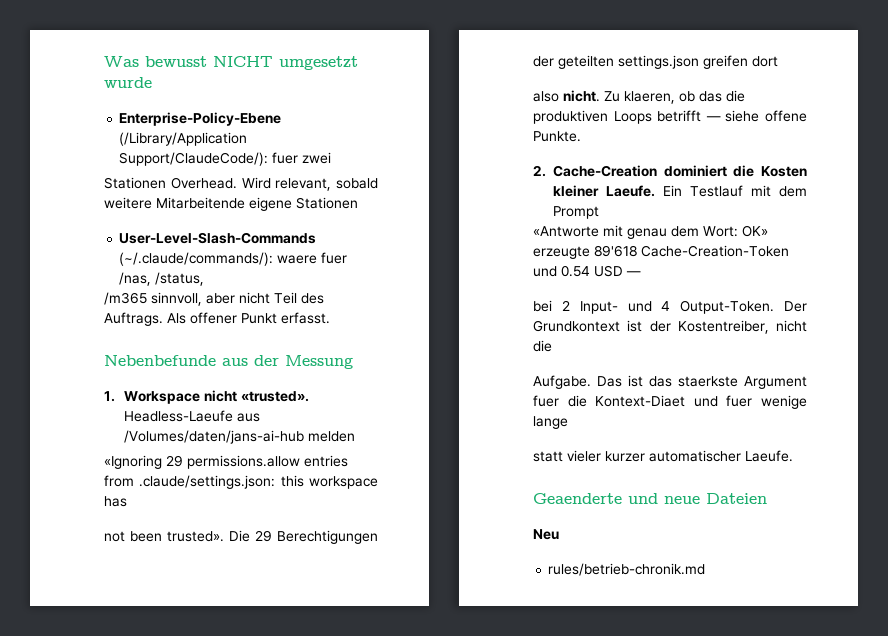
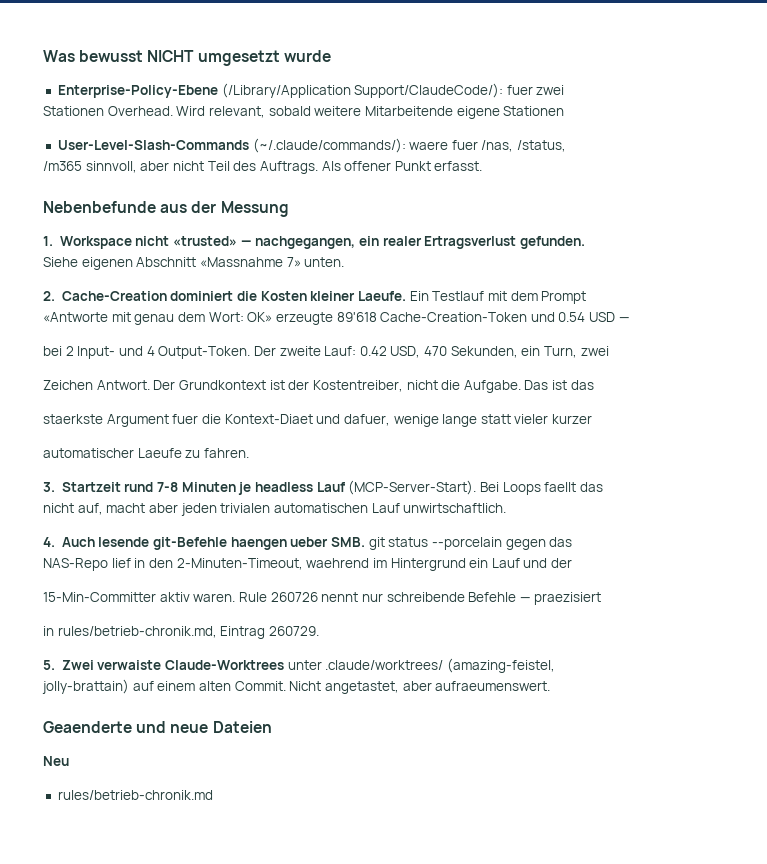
[241,391,310,402] [124,410,261,422] [124,430,356,444] [104,455,348,469] [104,475,378,489] [104,496,127,507] [104,530,378,544] [533,55,778,69] [533,90,745,104] [533,110,807,124] [533,131,581,142] «trusted». Headless-Laeufe aus /Volumes/daten/jans-ai-hub melden // «Ignoring 29 permissions.allow entries from .claude/settings.json: this workspace has // not been trusted». Die 29 Berechtigungen der geteilten settings.json greifen dort // also nicht. Zu klaeren, ob das die produktiven Loops betrifft — siehe offene Punkte. -> [173,236,585,249] [43,257,345,270] «trusted» — nachgegangen, ein realer Ertragsverlust gefunden. // Siehe eigenen Abschnitt «Massnahme 7» unten.
(807, 306) none -> [279,346,609,358] [43,380,176,390] zweite Lauf: 0.42 USD, 470 Sekunden, ein Turn, zwei // Zeichen Antwort. Der
(552, 346) // -> (461, 385) none
(672, 381) none -> (594, 385) //
[726,395,753,407] fuer -> [343,414,390,426] dafuer,
(568, 422) // -> (478, 420) none
[649,450,793,462] automatischer Laeufe. -> [43,448,249,458] [43,480,603,495] [43,503,507,516] [43,537,573,550] [43,558,573,571] [43,592,602,605] [43,626,319,639] [43,658,555,673] [42,679,551,694] // automatischer Laeufe zu fahren. // 3. Startzeit rund 7-8 Minuten je headless Lauf (MCP-Server-Start). Bei Loops faellt das // nicht auf, macht aber jeden trivialen automatischen Lauf unwirtschaftlich. // 4. Auch lesende git-Befehle haengen ueber SMB. git status --porcelain gegen das // NAS-Repo lief in den 2-Minuten-Timeout, waehrend im Hintergrund ein Lauf und der // 15-Min-Committer aktiv waren. Rule 260726 nennt nur schreibende Befehle — praezisiert // in rules/betrieb-chronik.md, Eintrag 260729. // 5. Zwei verwaiste Claude-Worktrees unter .claude/worktrees/ (amazing-feistel, // jolly-brattain) auf einem alten Commit. Nicht angetastet, aber aufraeumenswert.

